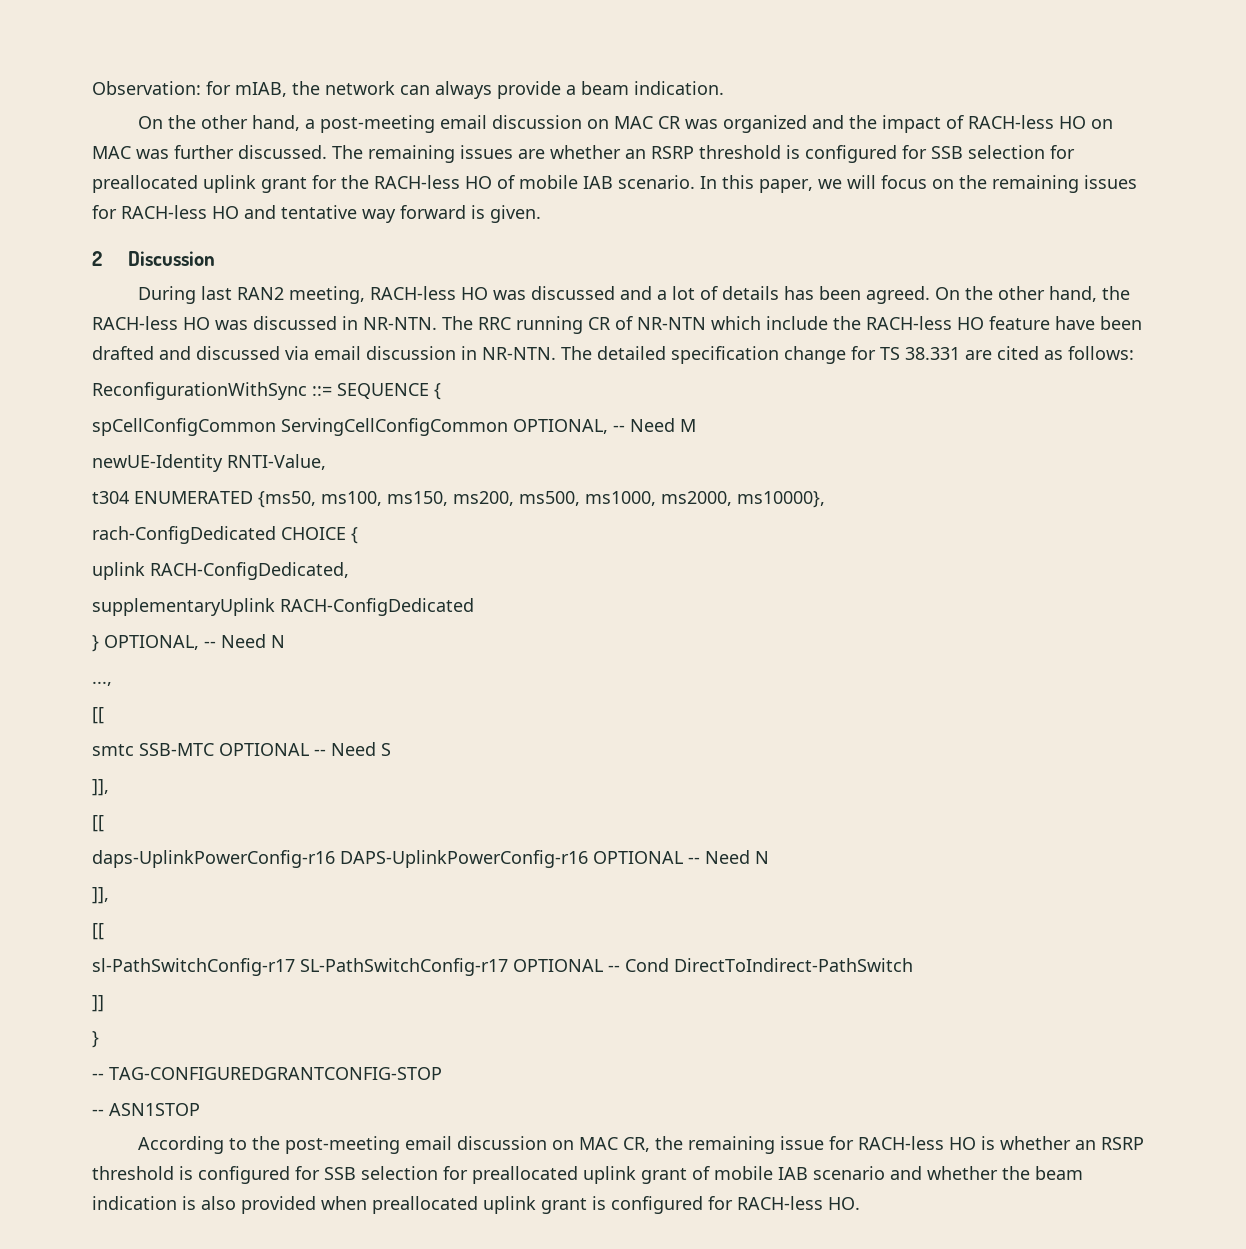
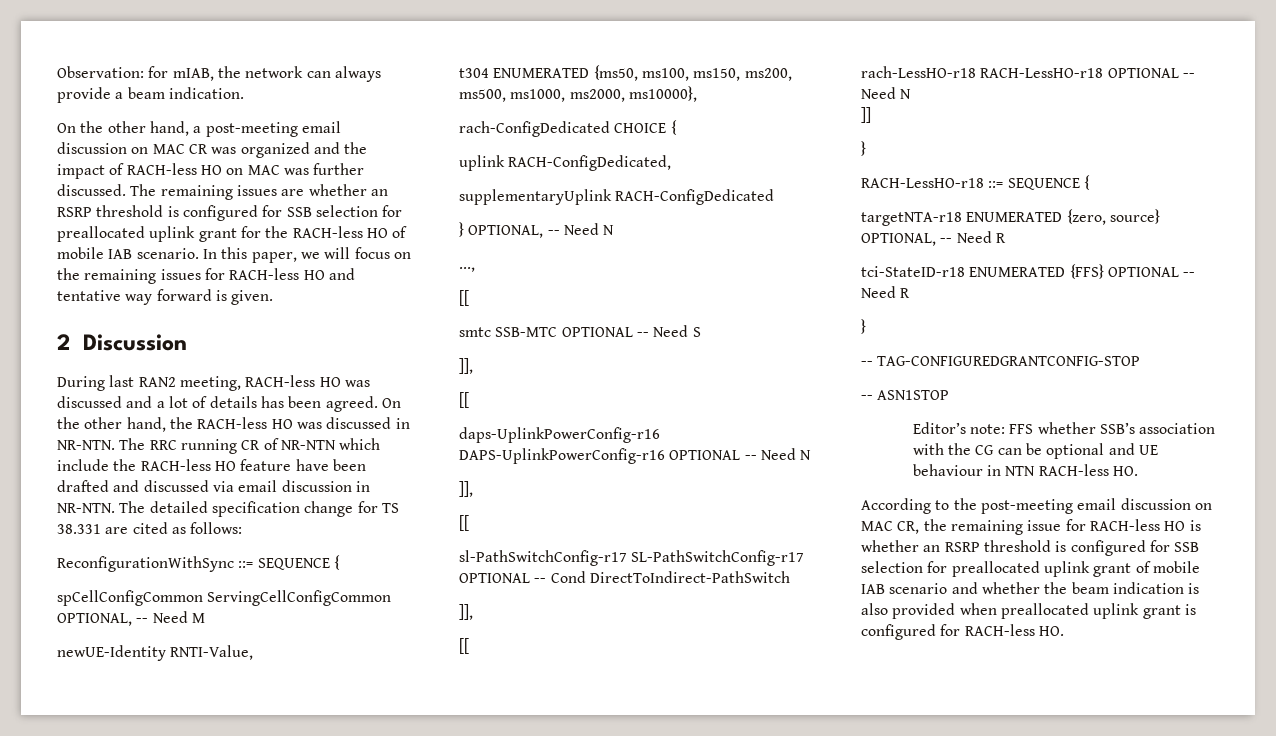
[92,995,104,1012] [92,1031,99,1048] [92,1067,442,1080] [92,1103,200,1116] ]] // } // -- TAG-CONFIGUREDGRANTCONFIG-STOP // -- ASN1STOP -> [459,604,473,620] [459,638,469,654] [861,66,1195,78] [861,87,912,99] [861,107,871,123] [861,141,866,156] [861,175,1090,190] [861,209,1160,226] [861,231,1006,246] [861,264,1196,279] [861,286,911,298] [861,319,866,334] [861,356,1141,366] [861,390,950,400] [912,422,1216,434] [912,443,1158,459] [912,464,1139,476] ]], // [[ // rach-LessHO-r18 RACH-LessHO-r18 OPTIONAL -- Need N // ]] // } // RACH-LessHO-r18 ::= SEQUENCE { // targetNTA-r18 ENUMERATED {zero, source} OPTIONAL, -- Need R // tci-StateID-r18 ENUMERATED {FFS} OPTIONAL -- Need R // } // -- TAG-CONFIGUREDGRANTCONFIG-STOP // -- ASN1STOP // Editor’s note: FFS whether SSB’s association with the CG can be optional and UE behaviour in NTN RACH-less HO.

